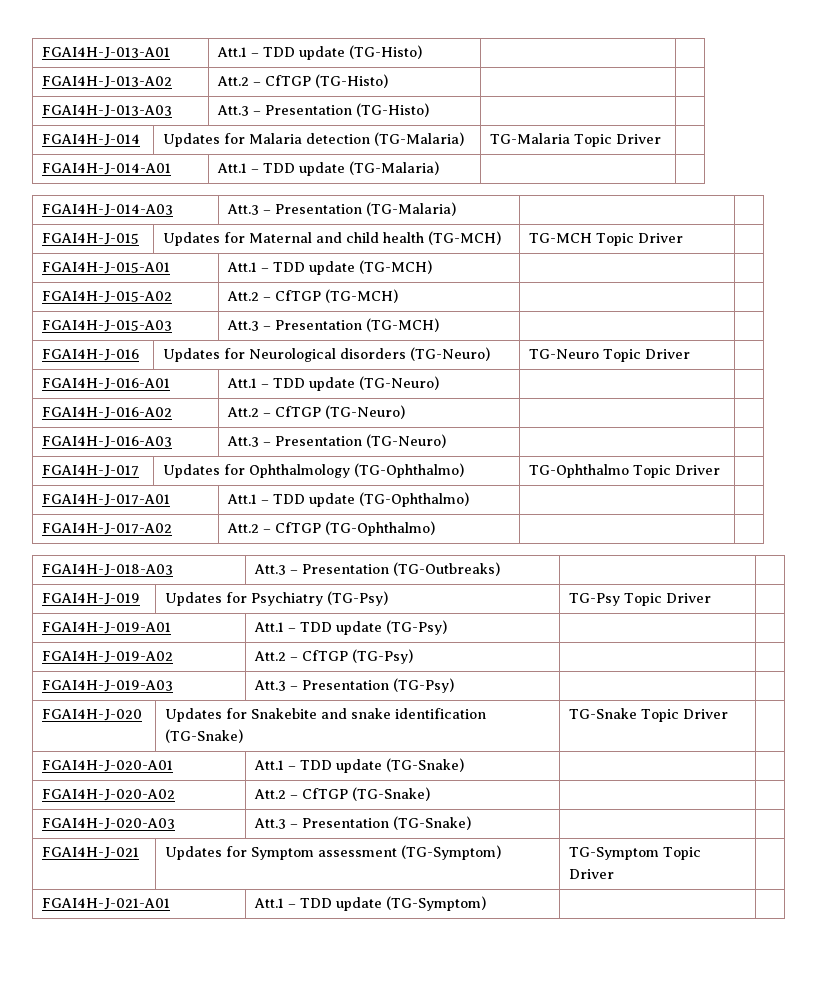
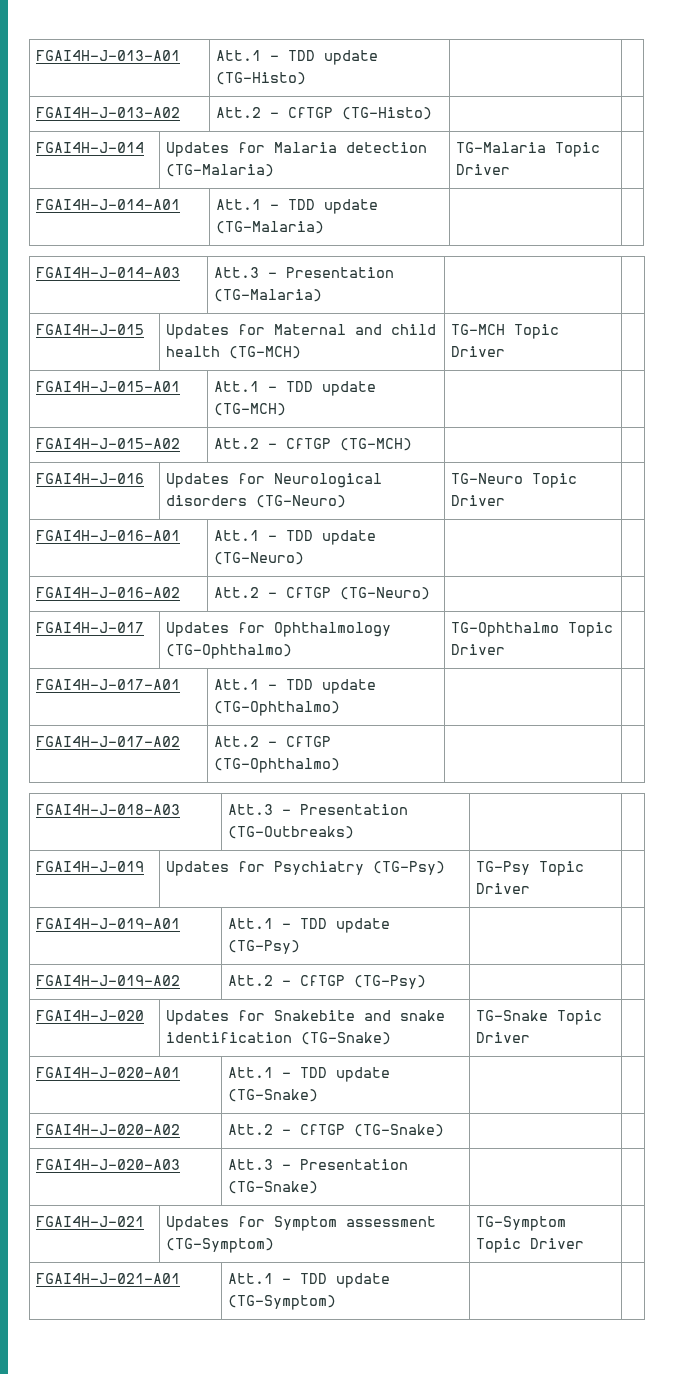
[42,105,173,117] [217,103,430,117] // FGAI4H-J-013-A03 | Att.3 – Presentation (TG-Histo) | | -> (433, 113) none
[42,320,173,332] [227,318,440,332] // FGAI4H-J-015-A03 | Att.3 – Presentation (TG-MCH) | | -> (413, 444) none
[42,436,173,448] [227,434,447,448] // FGAI4H-J-016-A03 | Att.3 – Presentation (TG-Neuro) | | -> (431, 593) none
[42,680,174,692] [254,678,455,693] // FGAI4H-J-019-A03 | Att.3 – Presentation (TG-Psy) | | -> (427, 982) none

